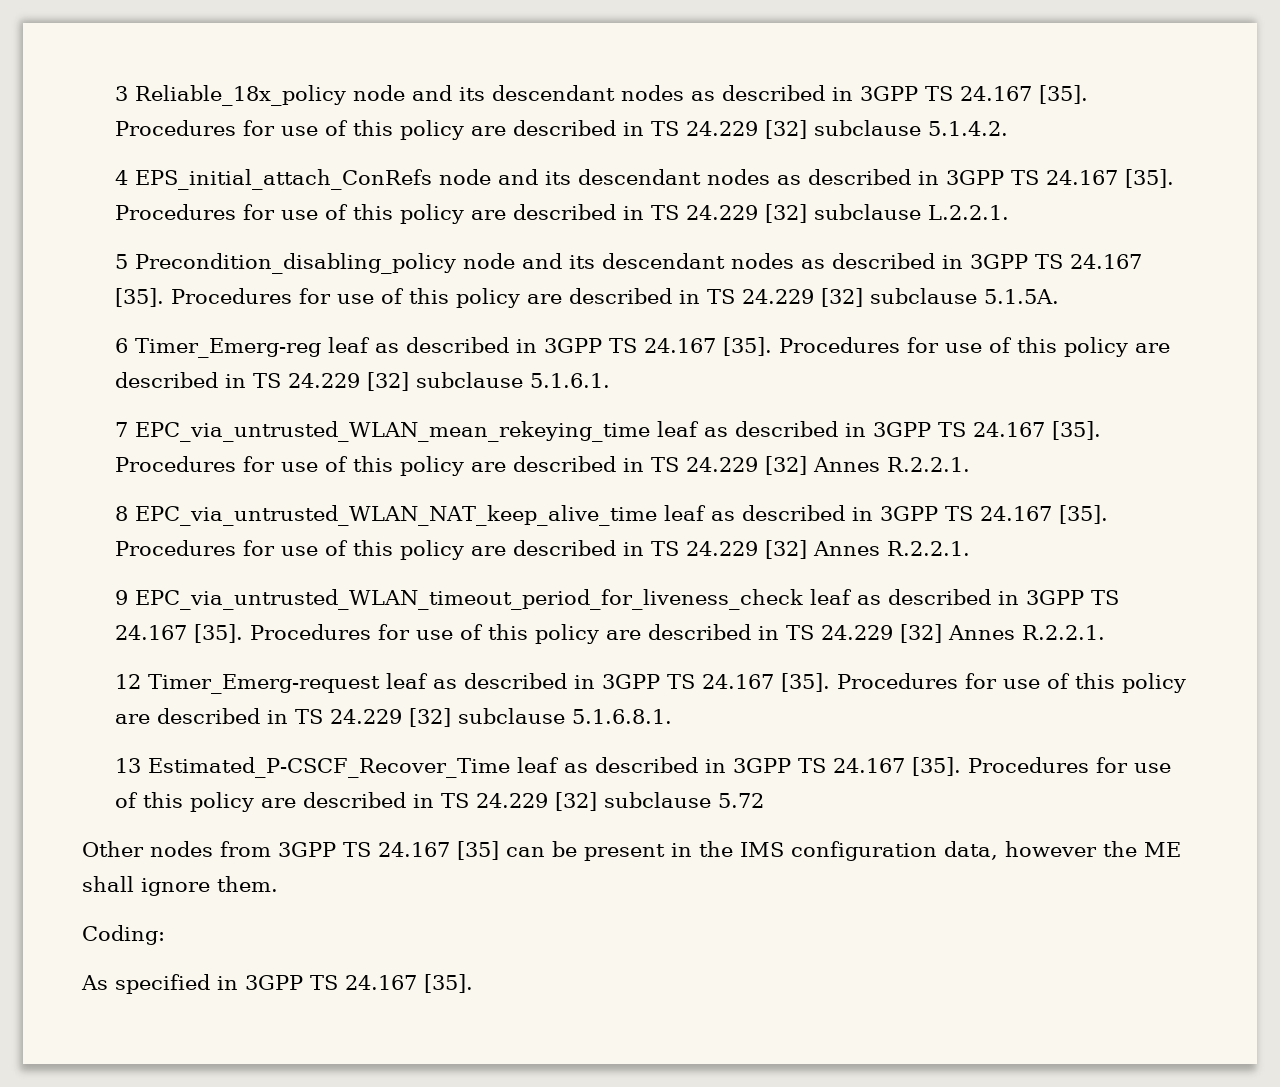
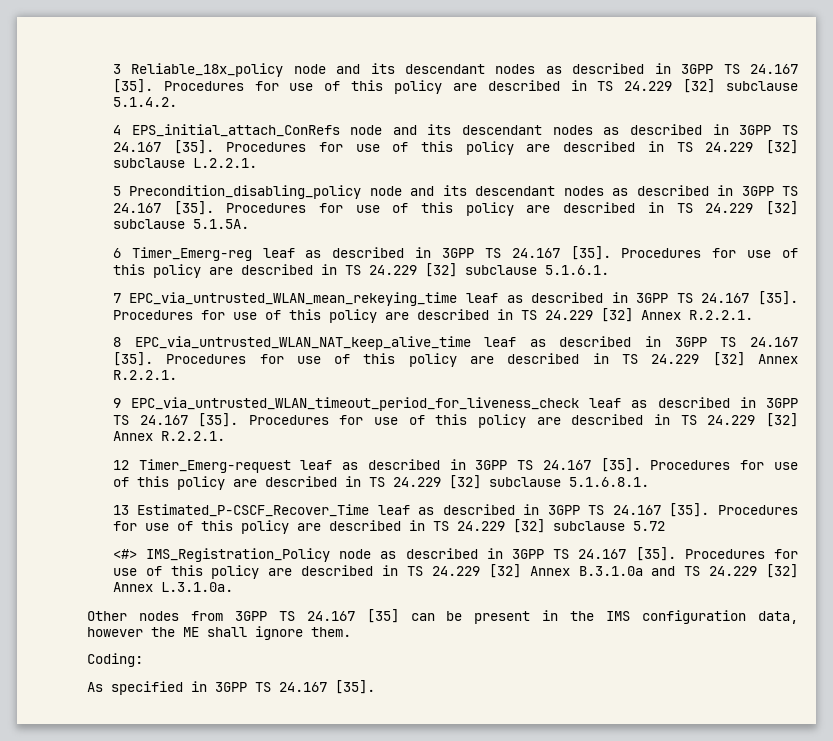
[813,457,881,472] Annes -> [640,310,681,320] Annex
[813,541,881,556] Annes -> [757,354,798,364] Annex
[948,625,1016,640] Annes -> [112,431,153,441] Annex
(765, 800) none -> [112,547,798,562] [112,564,798,579] [112,582,233,592] // <#> IMS_Registration_Policy node as described in 3GPP TS 24.167 [35]. Procedures for use of this policy are described in TS 24.229 [32] Annex B.3.1.0a and TS 24.229 [32] Annex L.3.1.0a.

